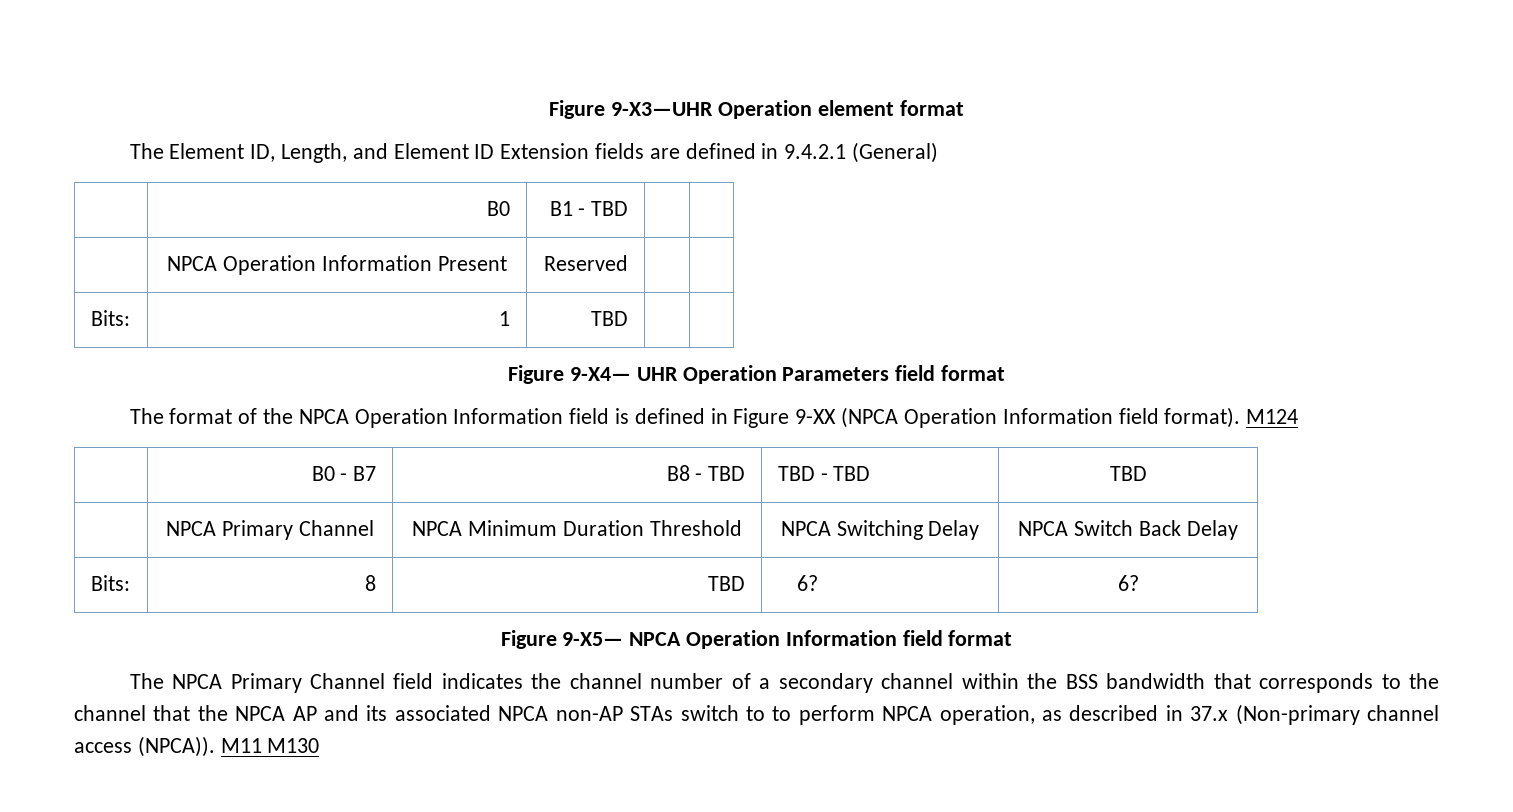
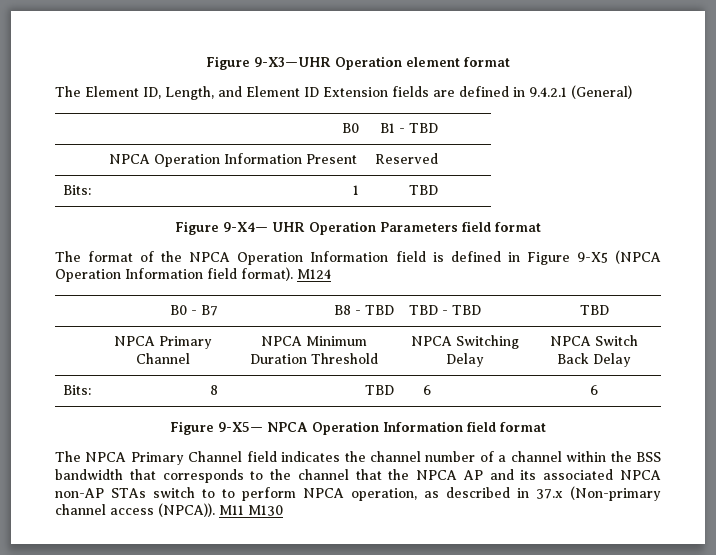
[795,409,837,424] 9-XX -> [576,252,608,263] 9-X5
[796,575,818,591] [1117,575,1139,591] 6? | 6? -> [423,385,432,395] [590,385,598,395] 6 | 6
[778,673,873,693] secondary -> (507, 458) none

